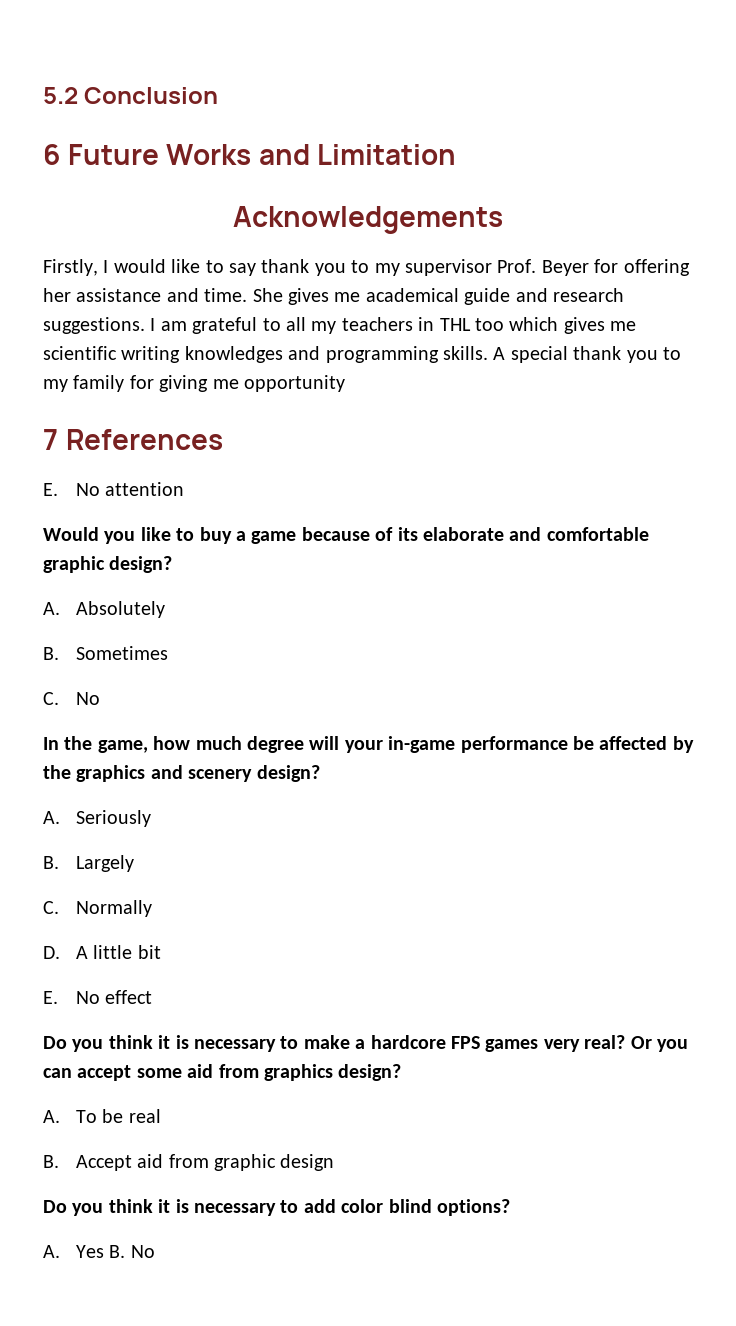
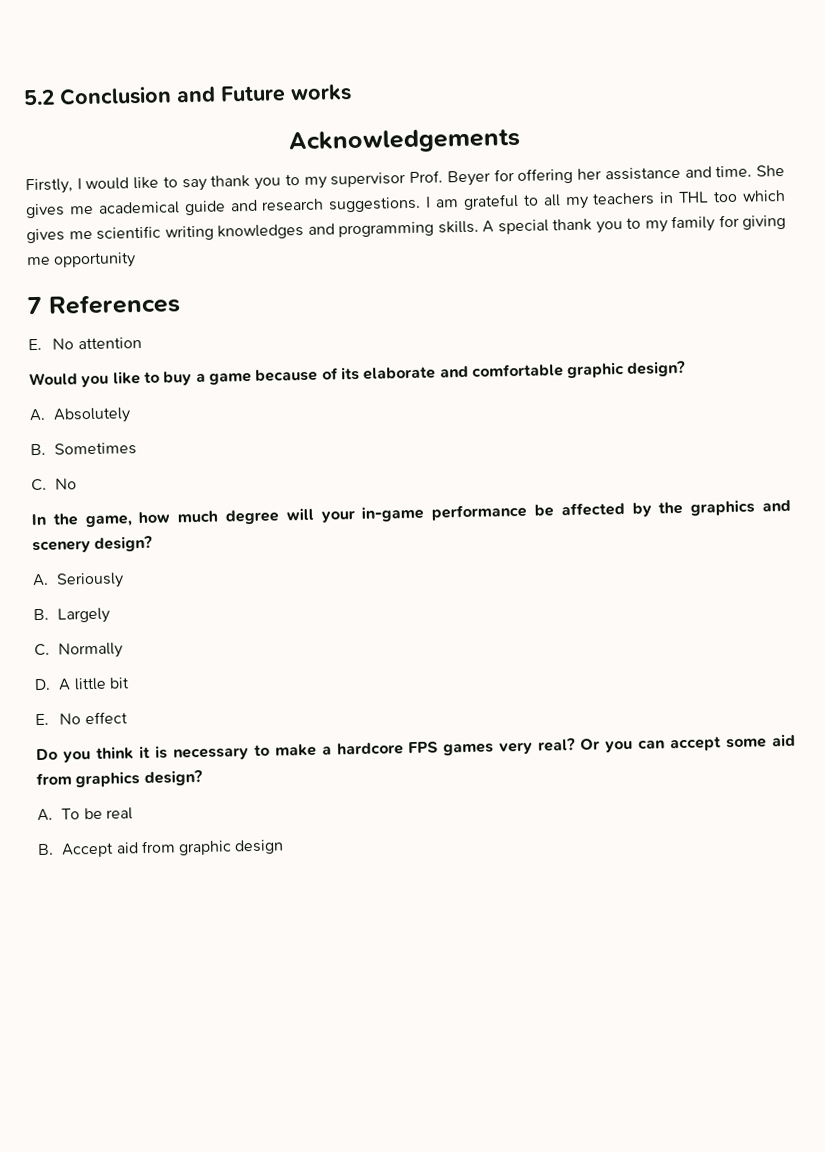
[43,144,457,165] // 6 Future Works and Limitation -> [176,84,352,103] and Future works
[43,1199,510,1216] [43,1245,155,1258] // Do you think it is necessary to add color blind options? // A. Yes B. No -> (285, 847) none

